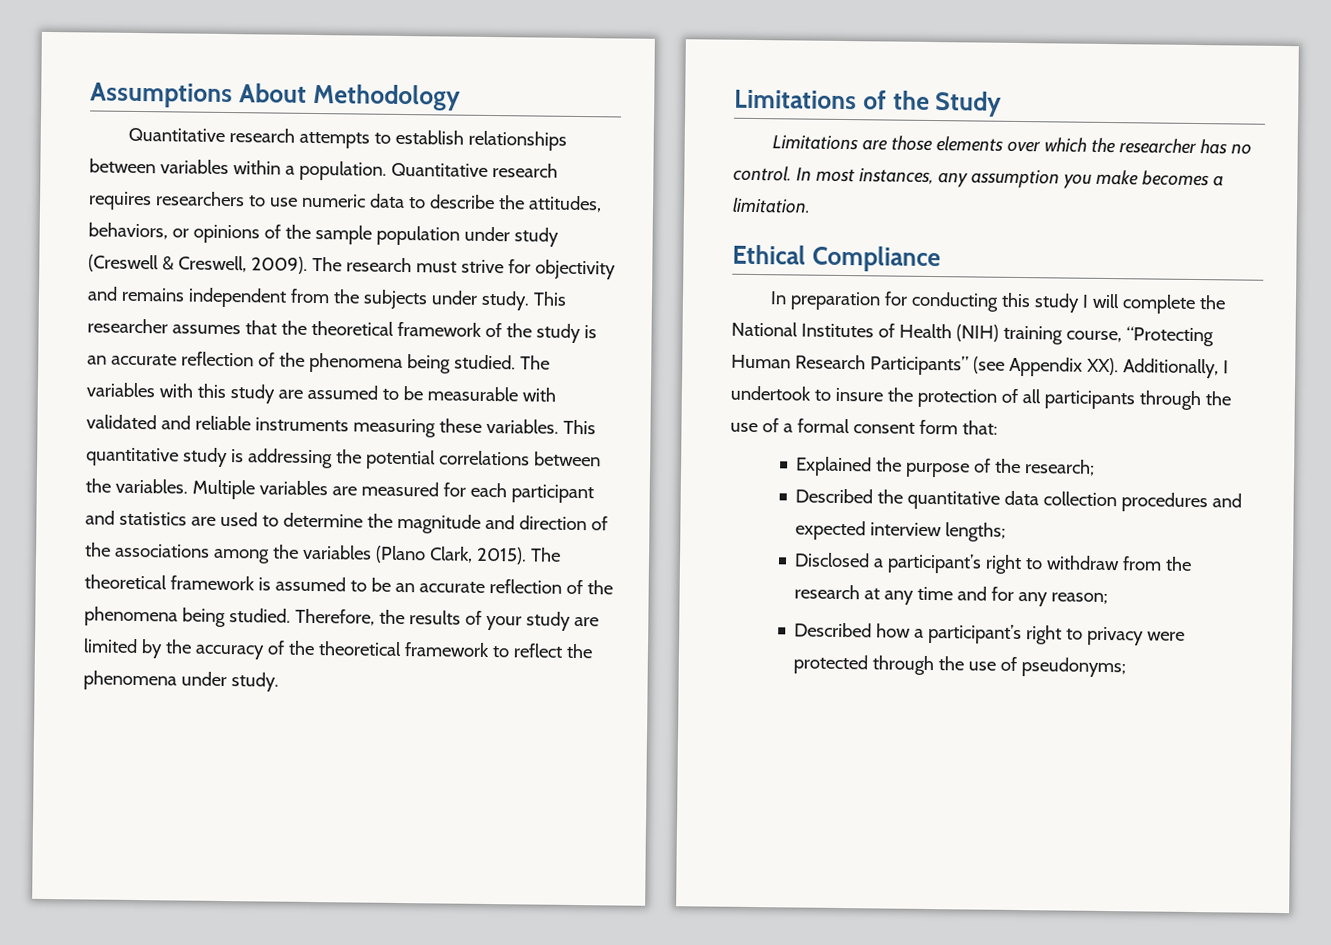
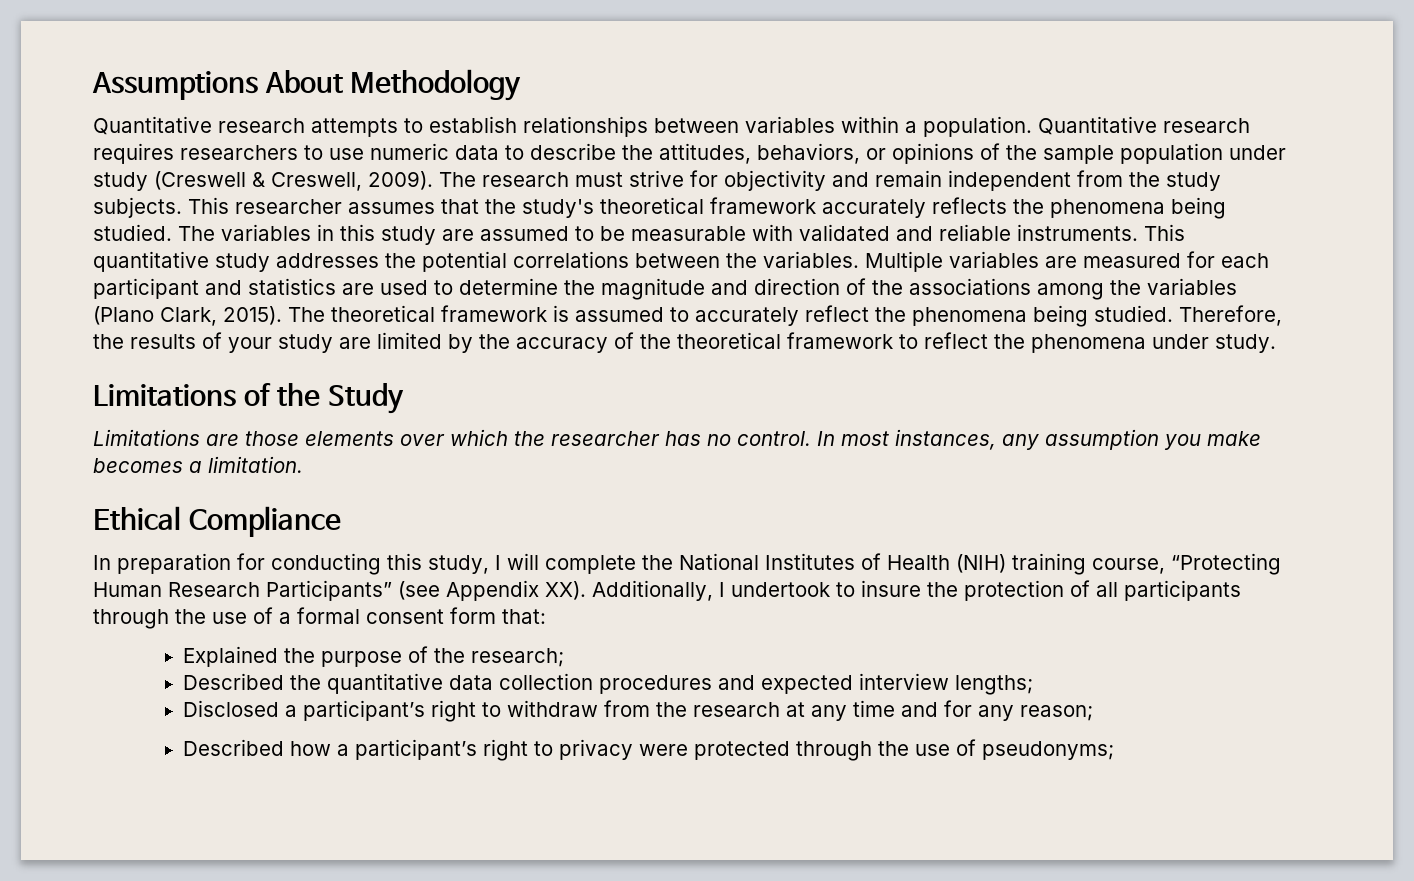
[120,287,185,302] remains -> [875,170,942,187] remain
[362,289,530,311] subjects under study. -> [1166,172,1221,191] [93,197,182,218] study subjects.
[310,320,597,344] [87,351,275,367] theoretical framework of the study is an accurate reflection of -> [522,197,1007,218] study's theoretical framework accurately reflects
[158,383,193,398] with -> [317,224,334,241] in
[254,417,559,438] instruments measuring these variables. -> [1017,224,1138,241] instruments.
[230,448,333,469] is addressing -> [276,253,379,268] addresses
[370,577,583,595] be an accurate reflection of -> [695,305,869,326] accurately reflect
[1034,293,1081,313] study -> [428,555,489,574] study,

